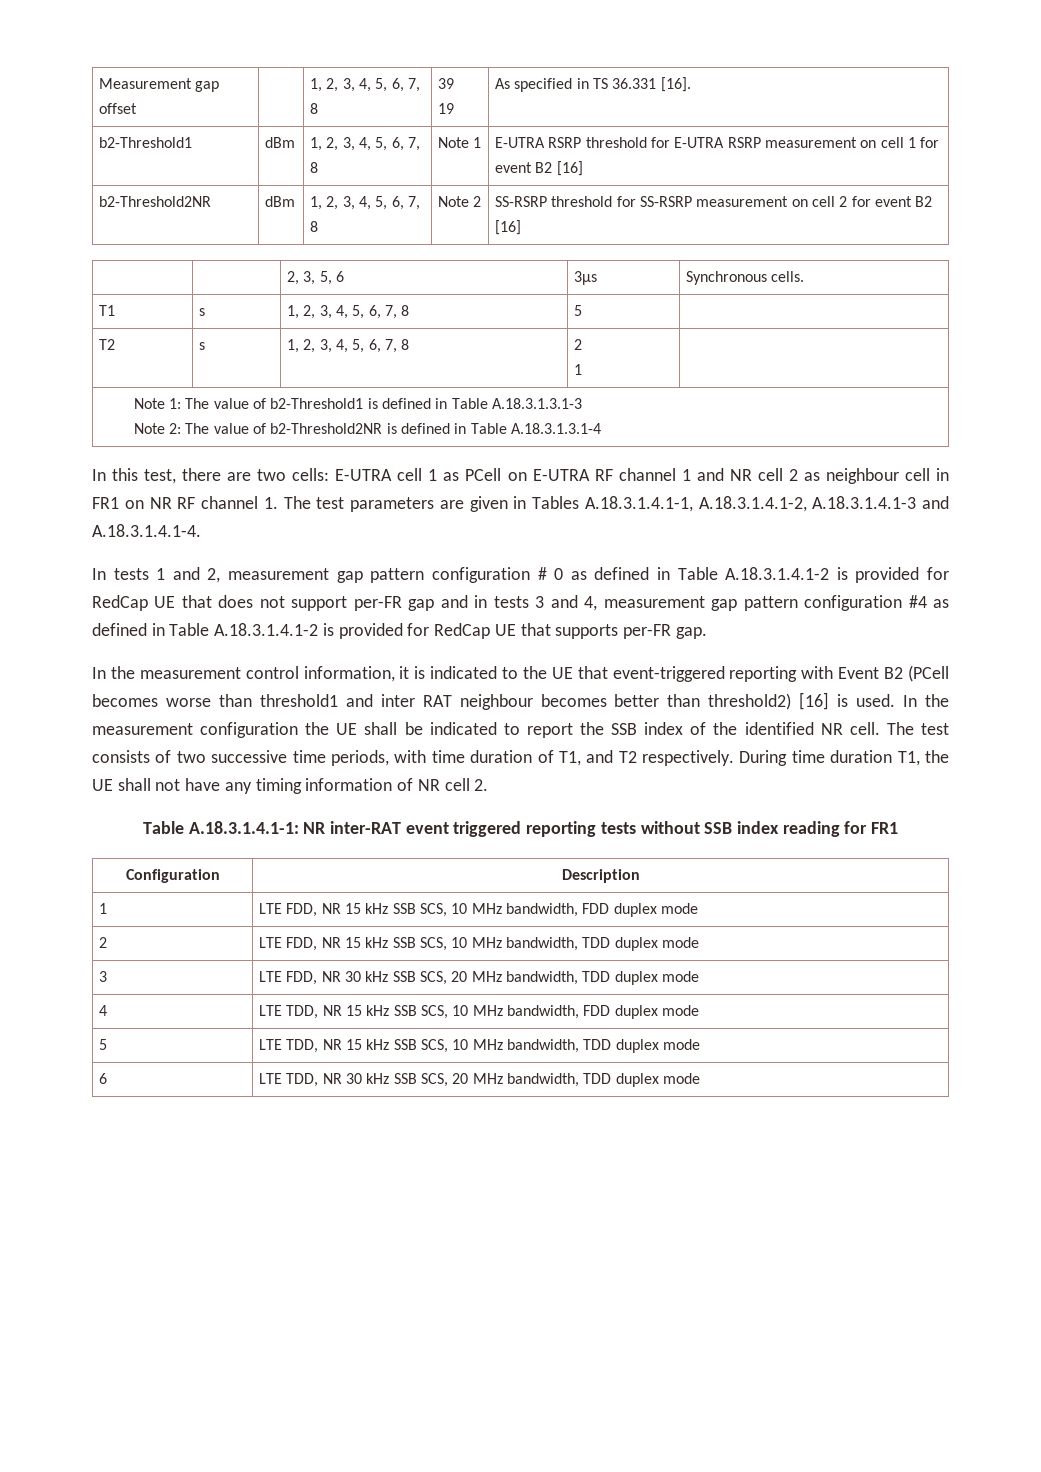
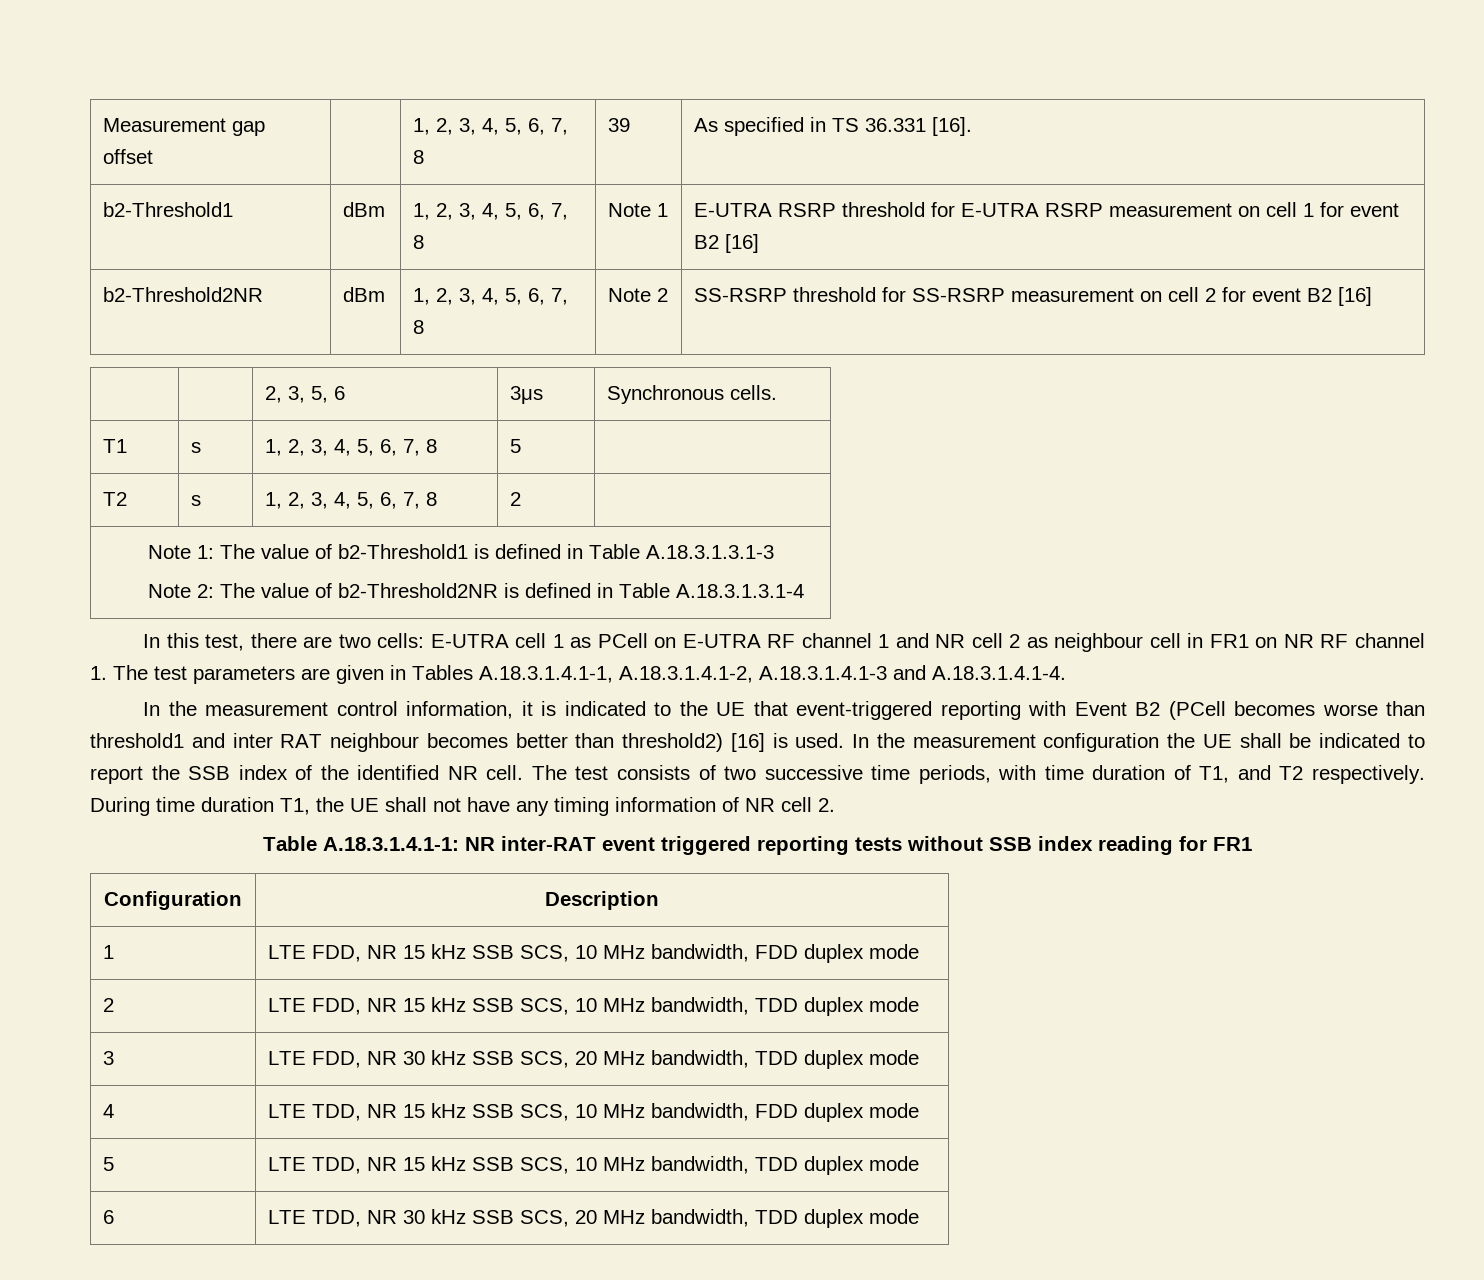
[438,103,455,114] // 19 -> (631, 125) none
[574,364,583,375] // 1 -> (522, 499) none
[92,567,949,583] [92,595,950,611] [92,623,707,639] // In tests 1 and 2, measurement gap pattern configuration # 0 as defined in Table A.18.3.1.4.1-2 is provided for RedCap UE that does not support per-FR gap and in tests 3 and 4, measurement gap pattern configuration #4 as defined in Table A.18.3.1.4.1-2 is provided for RedCap UE that supports per-FR gap. -> (1066, 673) none

